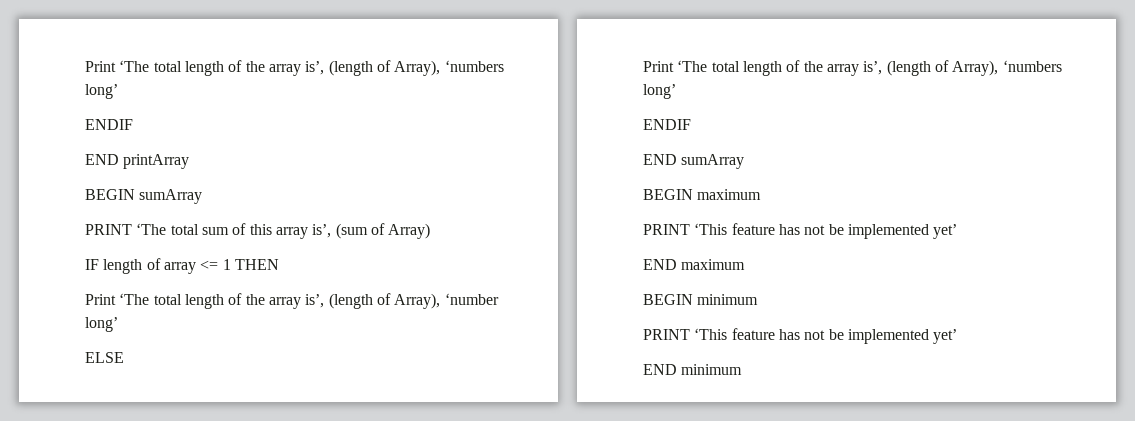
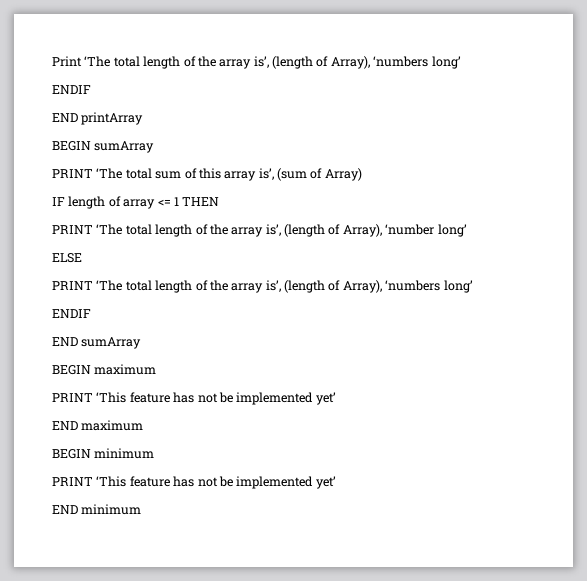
[85,294,116,305] Print -> [52,225,93,234] PRINT
[643,61,674,72] Print -> [52,281,93,290] PRINT

